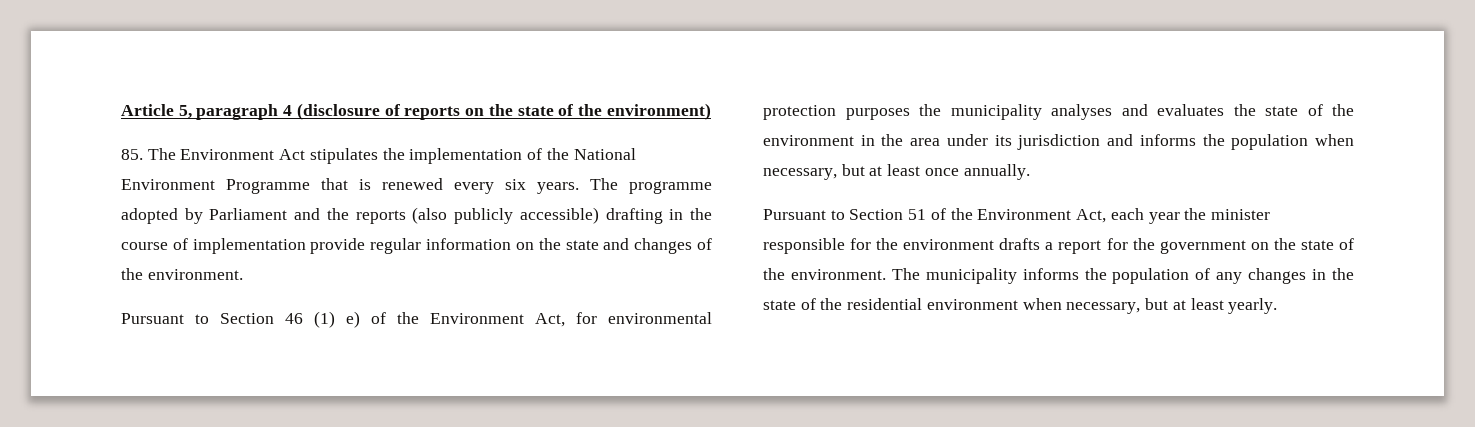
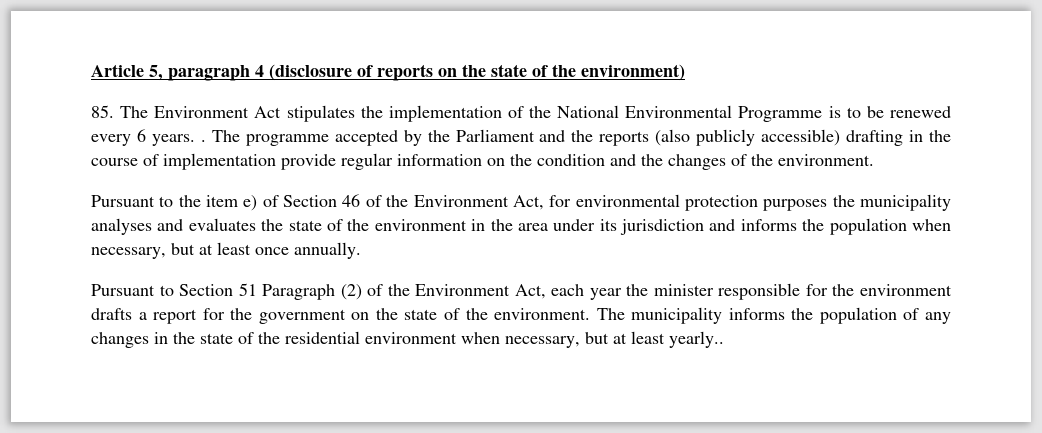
[121,178,712,194] [121,208,203,224] Environment Programme that is renewed every six years. The programme adopted by -> [625,105,951,122] [91,129,450,146] Environmental Programme is to be renewed every 6 years. . The programme accepted by the
[565,238,630,250] state and -> [537,154,663,166] condition and the
[220,311,360,328] Section 46 (1) e) -> [178,194,361,211] the item e) of Section 46
(927, 214) none -> [262,284,362,300] Paragraph (2)
[1228,298,1278,314] yearly. -> [669,331,724,348] yearly..

